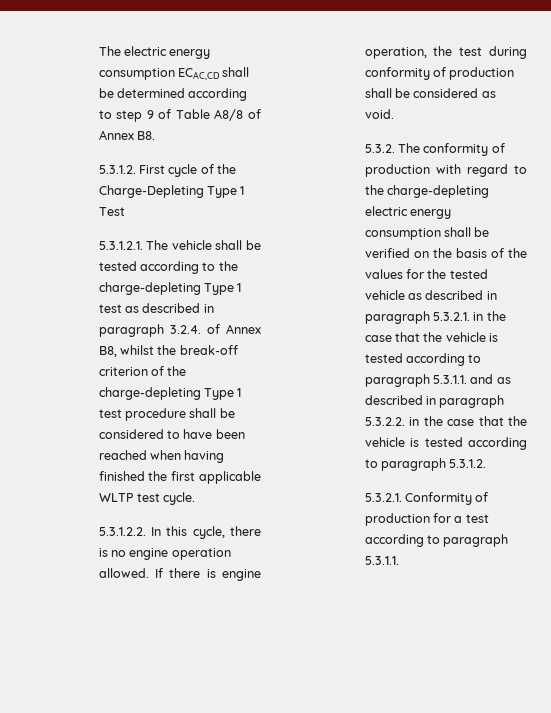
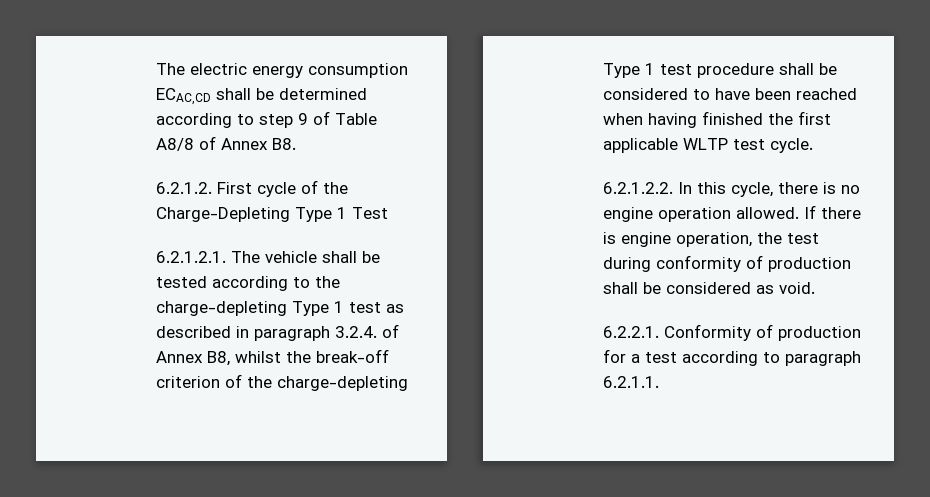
[98,165,136,174] 5.3.1.2. -> [156,182,213,194] 6.2.1.2.
[98,241,143,250] 5.3.1.2.1. -> [156,251,227,263] 6.2.1.2.1.
[98,527,146,536] 5.3.1.2.2. -> [603,182,674,194] 6.2.1.2.2.
[364,143,505,156] [364,164,527,177] [364,185,489,198] [364,206,451,219] [364,227,490,240] [364,248,527,258] [364,269,488,279] [364,290,497,300] [364,311,506,324] [364,332,499,342] [364,353,482,366] [364,374,511,387] [364,395,505,408] [364,416,527,426] [364,437,527,450] [364,458,487,471] [364,493,402,502] 5.3.2. The conformity of production with regard to the charge-depleting electric energy consumption shall be verified on the basis of the values for the tested vehicle as described in paragraph 5.3.2.1. in the case that the vehicle is tested according to paragraph 5.3.1.1. and as described in paragraph 5.3.2.2. in the case that the vehicle is tested according to paragraph 5.3.1.2. // 5.3.2.1. -> [603,326,660,338] 6.2.2.1.
[364,556,399,565] 5.3.1.1. -> [603,376,660,388] 6.2.1.1.

